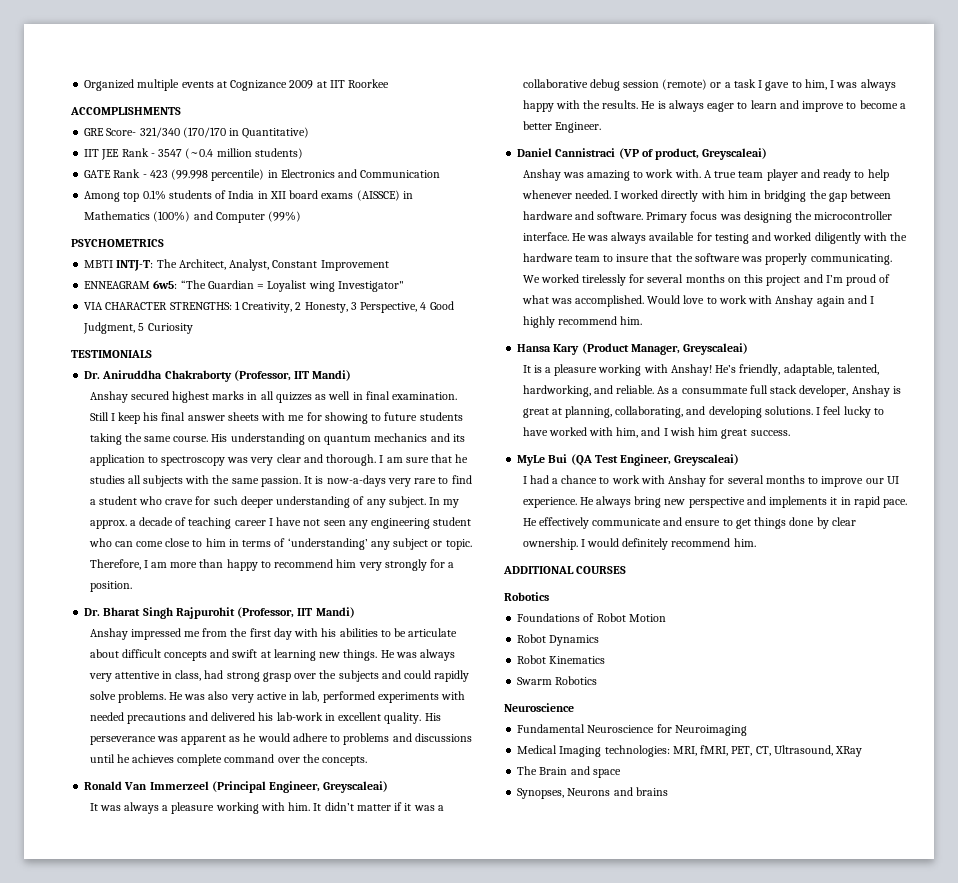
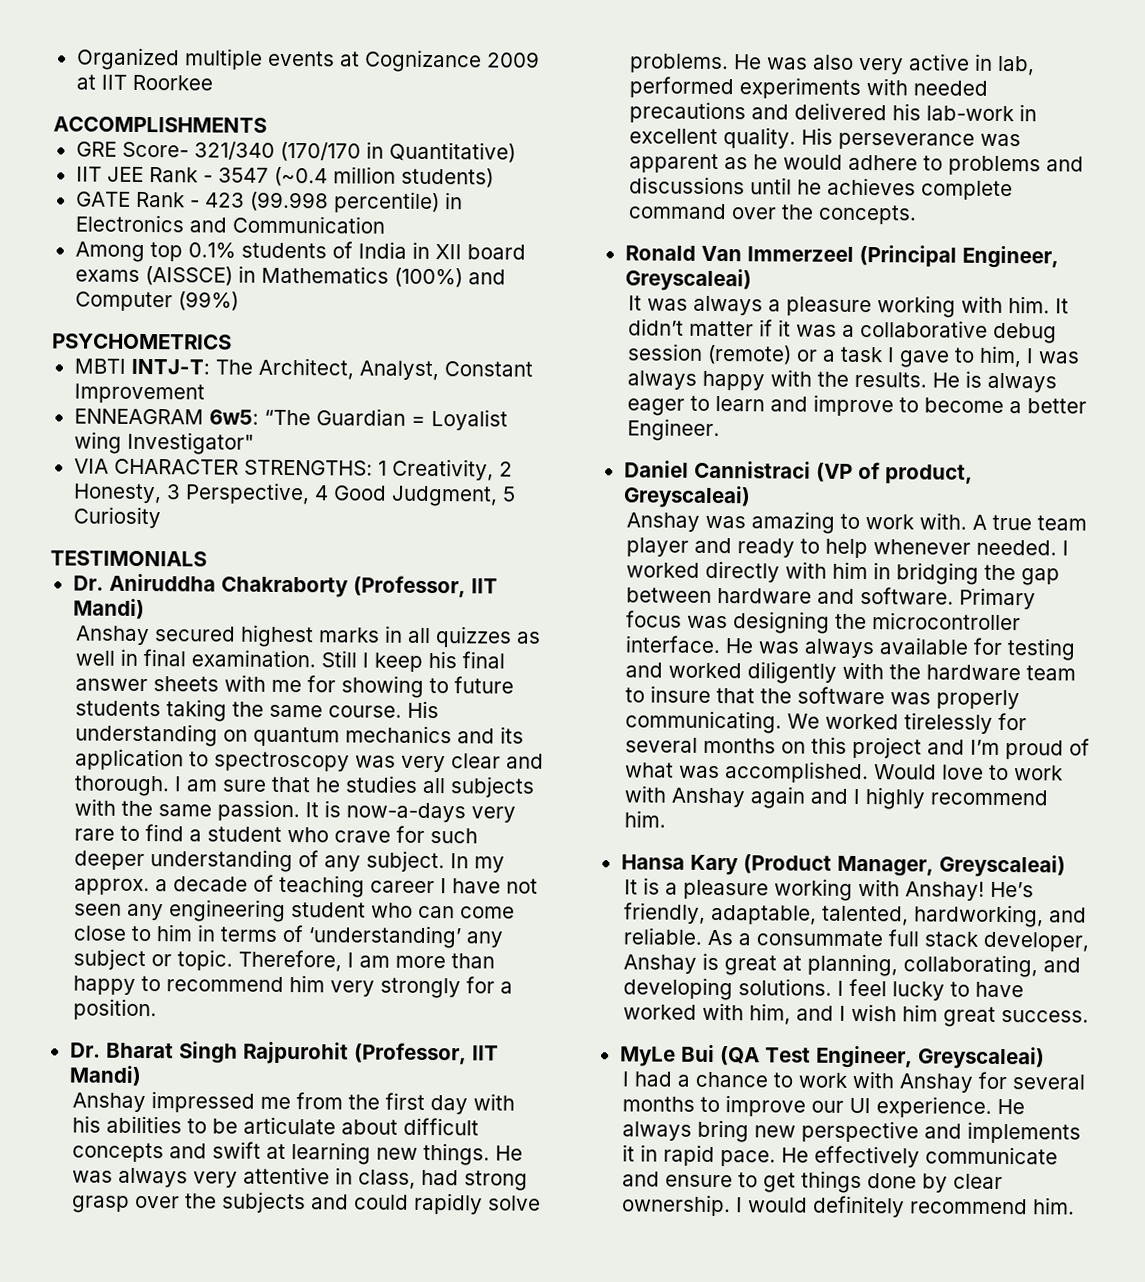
[503,566,627,574] [504,592,549,601] [517,613,666,622] [517,634,600,646] [517,655,606,664] [517,676,598,685] [504,703,574,712] [517,724,747,736] [517,745,863,757] [517,766,621,778] [517,787,668,799] // ADDITIONAL COURSES // Robotics // Foundations of Robot Motion // Robot Dynamics // Robot Kinematics // Swarm Robotics // Neuroscience // Fundamental Neuroscience for Neuroimaging // Medical Imaging technologies: MRI, fMRI, PET, CT, Ultrasound, XRay // The Brain and space // Synopses, Neurons and brains -> (1075, 1206) none

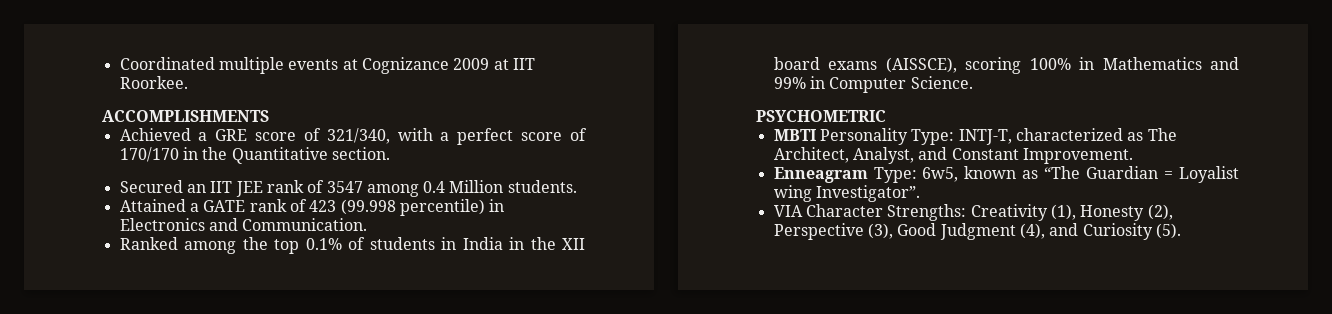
[75,47,180,71] Organized -> [119,57,215,70] Coordinated
[131,74,213,91] Roorkee -> [119,76,188,89] Roorkee.
[75,141,516,163] [75,166,494,188] [75,191,200,208] GRE Score- 321/340 (170/170 in Quantitative) // IIT JEE Rank - 3547 (~0.4 million students) // GATE Rank - -> [119,128,587,145] [119,147,390,164] [119,180,577,197] [119,199,307,212] Achieved a GRE score of 321/340, with a perfect score of 170/170 in the Quantitative section. // Secured an IIT JEE rank of 3547 among 0.4 Million students. // Attained a GATE rank of
[231,215,385,234] [74,241,353,263] Communication // Among top 0.1% students of -> [242,218,368,231] [119,237,457,254] Communication. // Ranked among the top 0.1% of students in
(430, 250) none -> [530,237,556,250] the
[144,265,506,288] [74,291,239,312] [52,333,232,350] [73,357,533,381] [73,383,205,404] [73,408,259,425] (AISSCE) in Mathematics (100%) and Computer (99%) // PSYCHOMETRICS // MBTI INTJ-T: The Architect, Analyst, Constant Improvement // ENNEAGRAM 6w5: -> [885,57,1239,74] [773,76,973,93] [756,110,886,122] [773,128,1177,145] [773,147,1133,164] [773,166,1039,183] (AISSCE), scoring 100% in Mathematics and 99% in Computer Science. // PSYCHOMETRIC // MBTI Personality Type: INTJ-T, characterized as The Architect, Analyst, and Constant Improvement. // Enneagram Type: 6w5, known as
[126,431,255,455] Investigator" -> [815,185,920,202] Investigator”.
[113,458,513,481] [72,482,516,507] [72,506,161,529] [50,550,207,567] [72,573,498,598] [72,598,145,620] [74,624,541,648] [74,648,505,672] [74,674,514,698] [74,699,439,722] [74,723,524,747] [74,748,544,773] [73,775,535,798] [73,798,516,823] [73,824,478,844] [73,849,505,873] [73,874,538,898] [73,899,515,922] [72,924,503,949] [72,948,495,972] [72,975,513,999] [72,998,157,1021] [69,1041,499,1065] [68,1065,142,1086] [71,1091,515,1115] [71,1115,479,1136] [71,1141,523,1166] [71,1166,528,1191] [70,1191,541,1215] [628,53,1035,76] [628,76,988,99] [628,101,1037,124] [628,127,1021,150] [628,153,1084,176] [628,176,1013,201] [627,203,917,225] [624,244,1059,269] [624,268,752,292] [627,295,1069,318] [627,318,1057,344] [626,343,1080,368] [626,369,1057,393] [626,394,1087,417] [626,418,720,442] [623,460,973,484] [622,485,751,509] [625,511,1087,534] [625,537,1069,559] [625,560,1060,586] [625,587,1036,610] [625,610,1021,634] [624,635,1076,661] [624,661,1076,684] [624,685,1020,710] [624,710,1027,734] [624,736,1090,760] [624,761,1063,784] [623,785,1048,810] [623,810,666,828] [620,854,1066,878] [623,877,1034,901] [623,902,1087,928] [622,927,1089,952] [622,952,1081,978] [622,977,1024,1001] [622,1002,1089,1027] [619,1044,1045,1070] [621,1070,1085,1093] [621,1095,1025,1118] [621,1119,1081,1144] [621,1144,1058,1168] [621,1170,1003,1194] [620,1194,1075,1218] CHARACTER STRENGTHS: 1 Creativity, 2 Honesty, 3 Perspective, 4 Good Judgment, 5 Curiosity // TESTIMONIALS // Dr. Aniruddha Chakraborty (Professor, IIT Mandi) // Anshay secured highest marks in all quizzes as well in final examination. Still I keep his final answer sheets with me for showing to future students taking the same course. His understanding on quantum mechanics and its application to spectroscopy was very clear and thorough. I am sure that he studies all subjects with the same passion. It is now-a-days very rare to find a student who crave for such deeper understanding of any subject. In my approx. a decade of teaching career I have not seen any engineering student who can come close to him in terms of ‘understanding’ any subject or topic. Therefore, I am more than happy to recommend him very strongly for a position. // Dr. Bharat Singh Rajpurohit (Professor, IIT Mandi) // Anshay impressed me from the first day with his abilities to be articulate about difficult concepts and swift at learning new things. He was always very attentive in class, had strong grasp over the subjects and could rapidly solve problems. He was also very active in lab, performed experiments with needed precautions and delivered his lab-work in excellent quality. His perseverance was apparent as he would adhere to problems and discussions until he achieves complete command over the concepts. // Ronald Van Immerzeel (Principal Engineer, Greyscaleai) // It was always a pleasure working with him. It didn’t matter if it was a collaborative debug session (remote) or a task I gave to him, I was always happy with the results. He is always eager to learn and improve to become a better Engineer. // Daniel Cannistraci (VP of product, Greyscaleai) // Anshay was amazing to work with. A true team player and ready to help whenever needed. I worked directly with him in bridging the gap between hardware and software. Primary focus was designing the microcontroller interface. He was always available for testing and worked diligently with the hardware team to insure that the software was properly communicating. We worked tirelessly for several months on this project and I’m proud of what was accomplished. Would love to work with Anshay again and I highly recommend him. // Hansa Kary (Product Manager, Greyscaleai) // It is a pleasure working with Anshay! He’s friendly, adaptable, talented, hardworking, and reliable. As a consummate full stack developer, Anshay is great at planning, collaborating, and developing solutions. I feel lucky to have worked with him, and I wish him great success. // MyLe Bui (QA Test Engineer, Greyscaleai) // I had a chance to work with Anshay for several months to improve our UI experience. He always bring new perspective and implements it in rapid pace. He effectively communicate and ensure to get things done by clear ownership. I would definitely recommend him. -> [805,204,1173,221] [773,223,1181,240] Character Strengths: Creativity (1), Honesty (2), Perspective (3), Good Judgment (4), and Curiosity (5).

